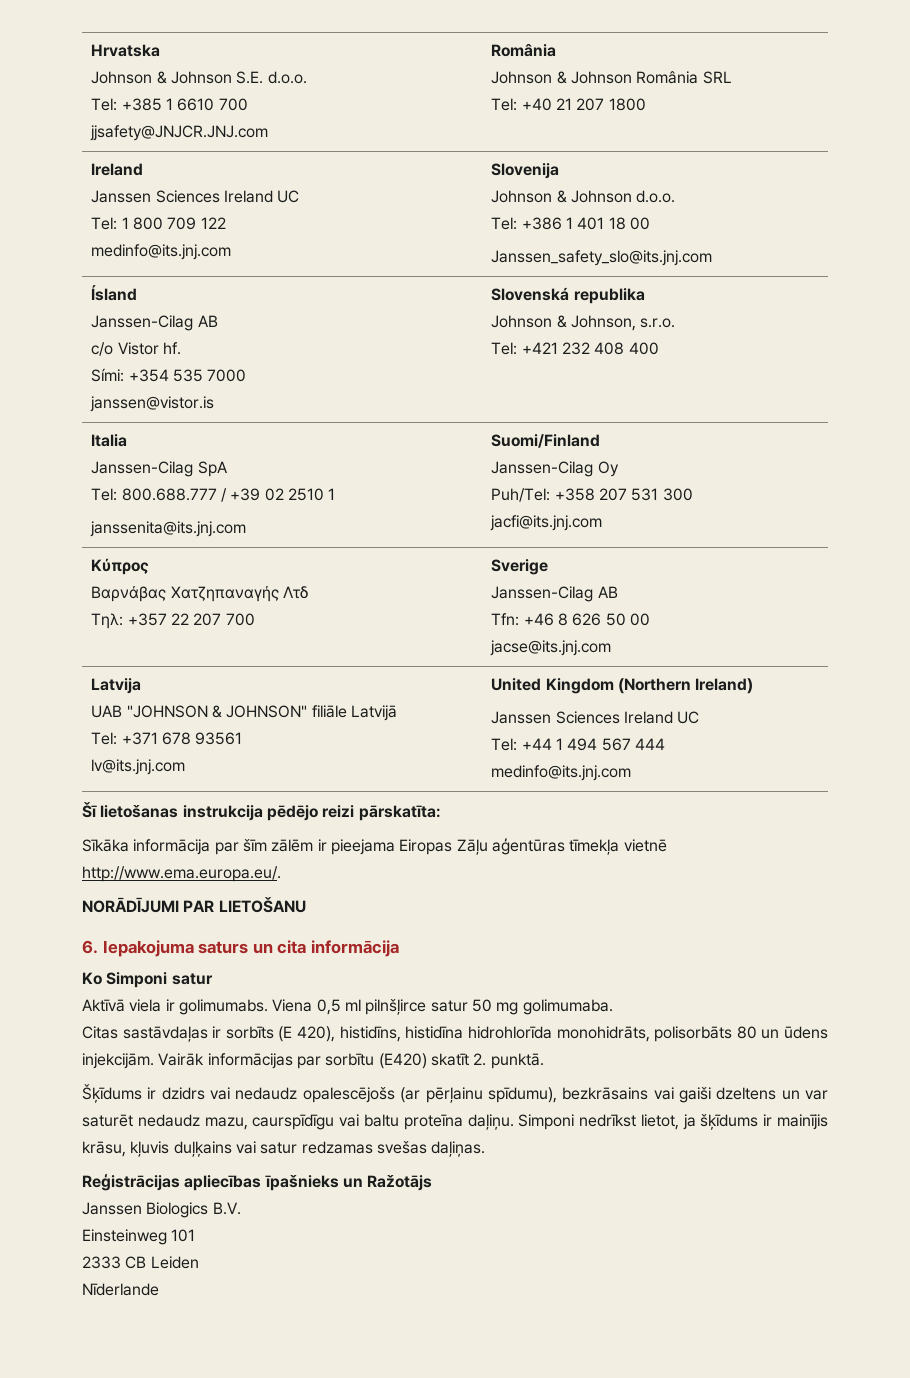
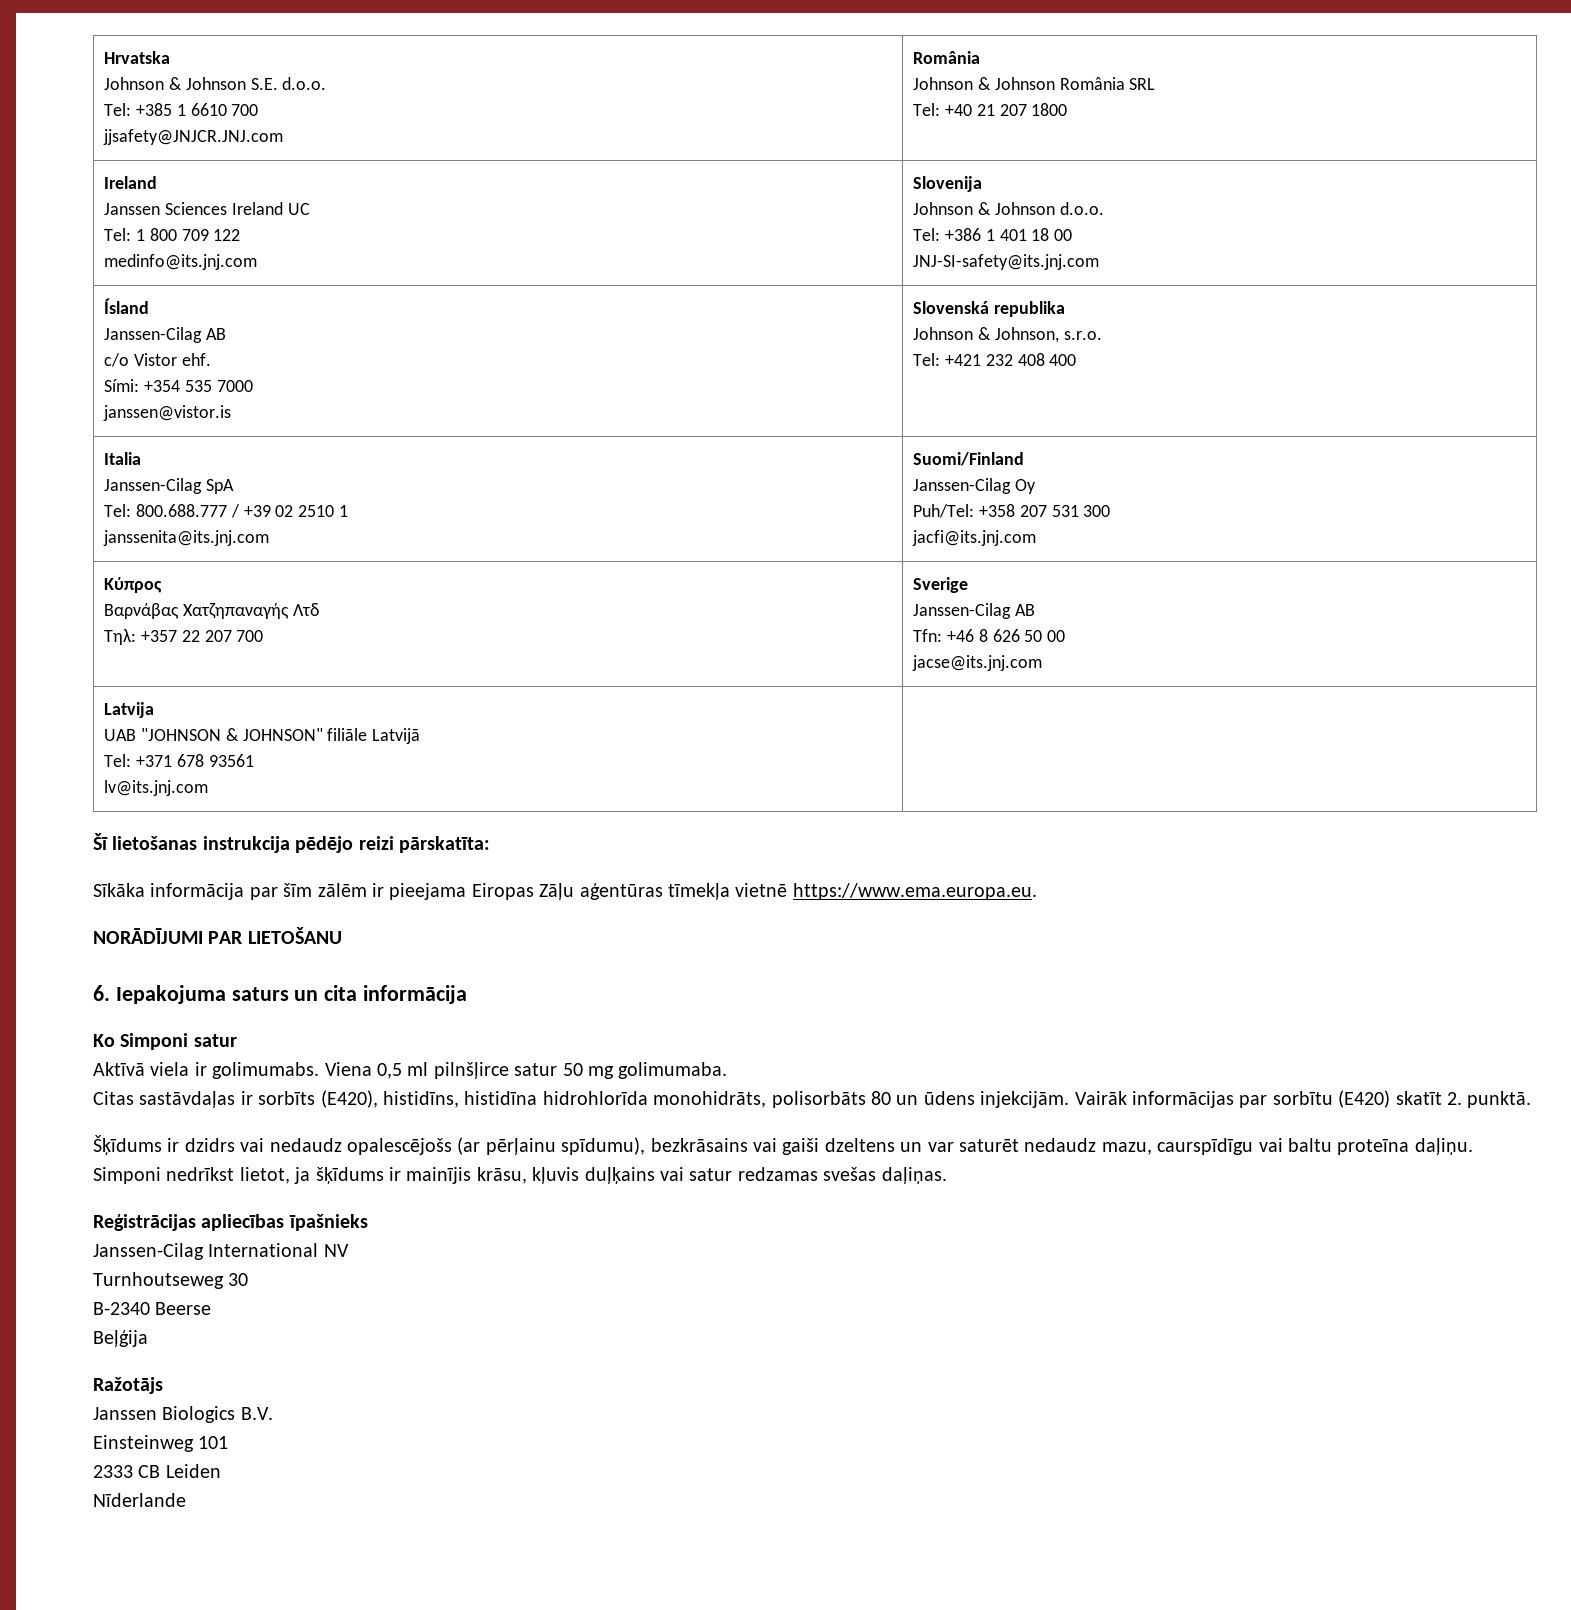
[491,250,713,266] Janssen_safety_slo@its.jnj.com -> [912,254,1099,270] JNJ-SI-safety@its.jnj.com
[163,342,182,355] hf. -> [181,353,211,366] ehf.
[491,678,754,694] [491,711,700,724] [491,738,665,751] [491,765,632,781] United Kingdom (Northern Ireland) // Janssen Sciences Ireland UC // Tel: +44 1 494 567 444 // medinfo@its.jnj.com -> (208, 788) none
[82,866,281,882] http://www.ema.europa.eu/. -> [792,883,1037,900] https://www.ema.europa.eu.
[278,1026,336,1042] (E 420), -> [320,1090,378,1108] (E420),
[342,1178,363,1188] un -> [93,1243,349,1260] [93,1272,249,1289] [93,1302,212,1315] [93,1330,148,1347] // Janssen-Cilag International NV // Turnhoutseweg 30 // B-2340 Beerse // Beļģija //

